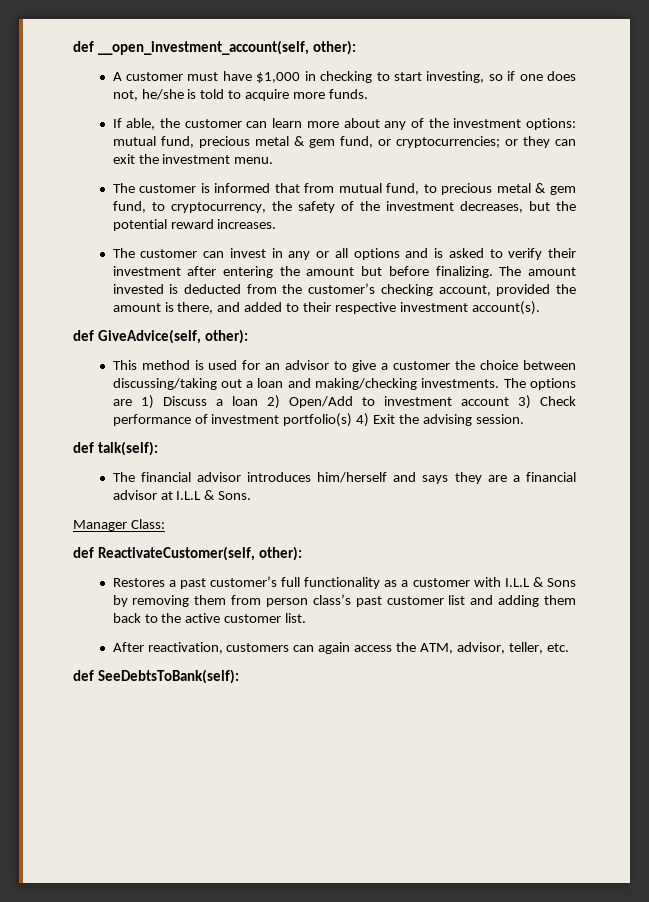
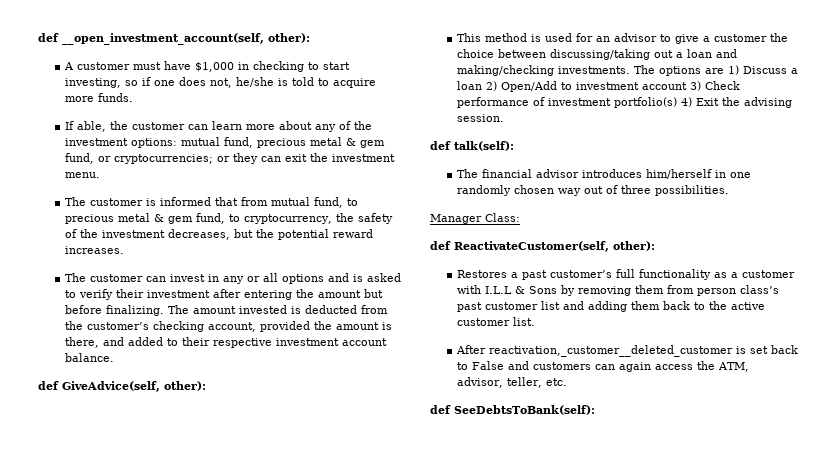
[471,301,540,315] account(s). -> [341,338,387,346] [64,353,114,362] account balance.
[393,472,577,484] [112,490,252,500] and says they are a financial advisor at I.L.L & Sons. -> [714,170,751,178] [456,185,729,196] in one randomly chosen way out of three possibilities.
[147,642,223,654] reactivation, -> [488,345,798,357] [456,361,529,370] reactivation,_customer__deleted_customer is set back to False and

